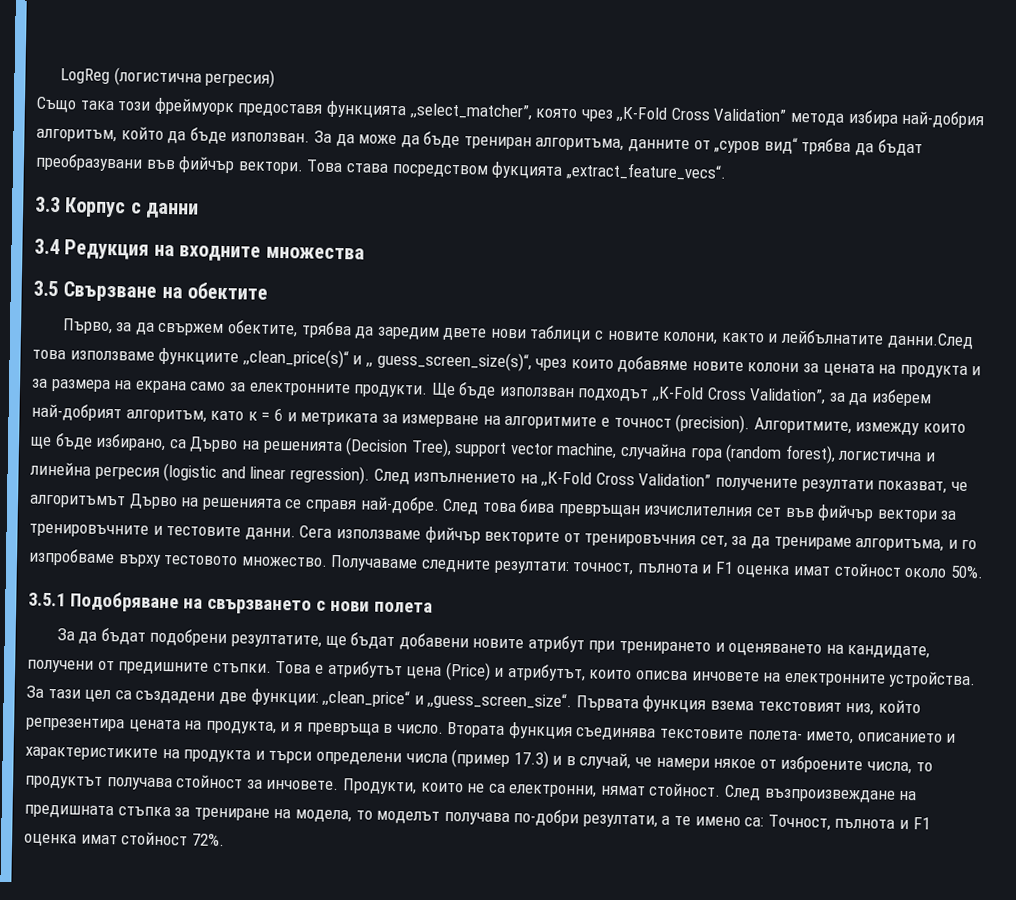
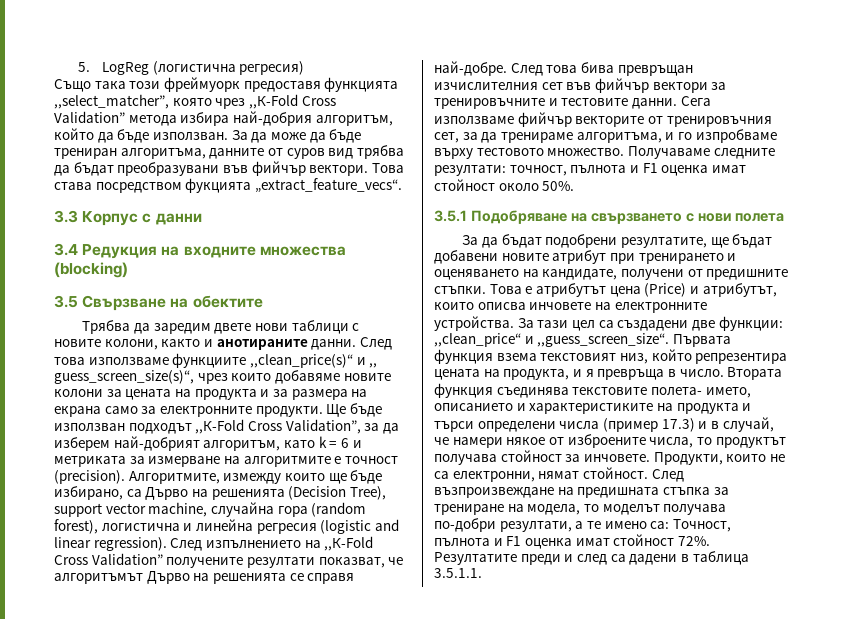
(60, 76) none -> [78,62,91,72] 5.
[714,137,798,155] „суров вид“ -> [286,148,354,159] суров вид
(365, 253) none -> [54,262,128,278] (blocking)
[61,318,352,339] Първо, за да свържем обектите, трябва -> [82,320,131,334] Трябва
[781,329,974,350] лейбълнатите данни.След -> [216,337,392,350] анотираните данни. След
[247,411,258,421] к -> [318,436,327,448] k
(225, 840) none -> [434,551,749,565] [434,568,482,578] Резултатите преди и след са дадени в таблица 3.5.1.1.

